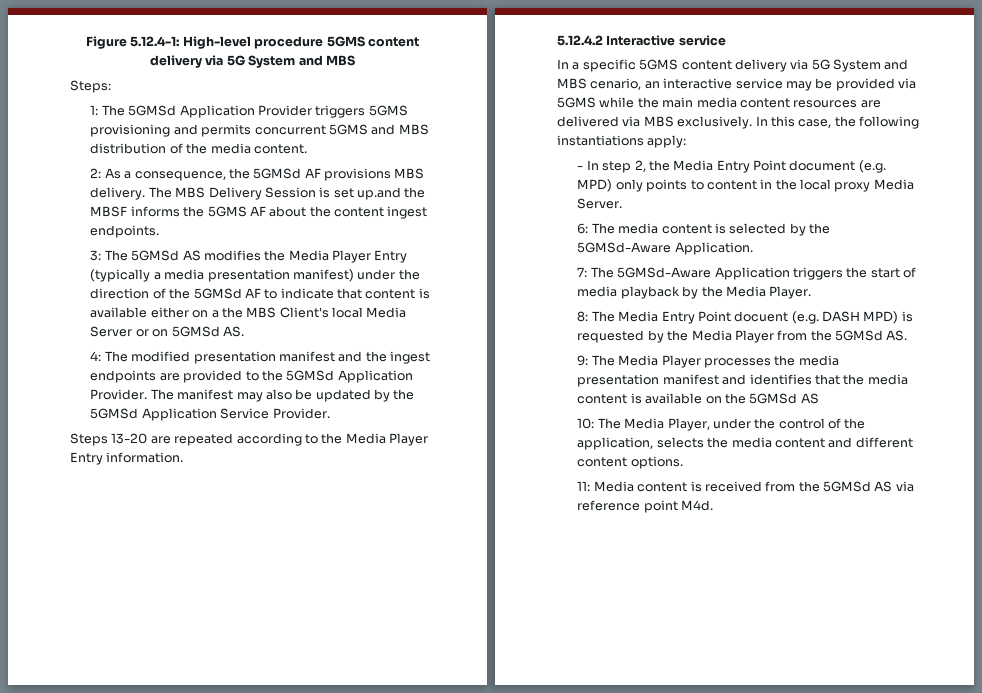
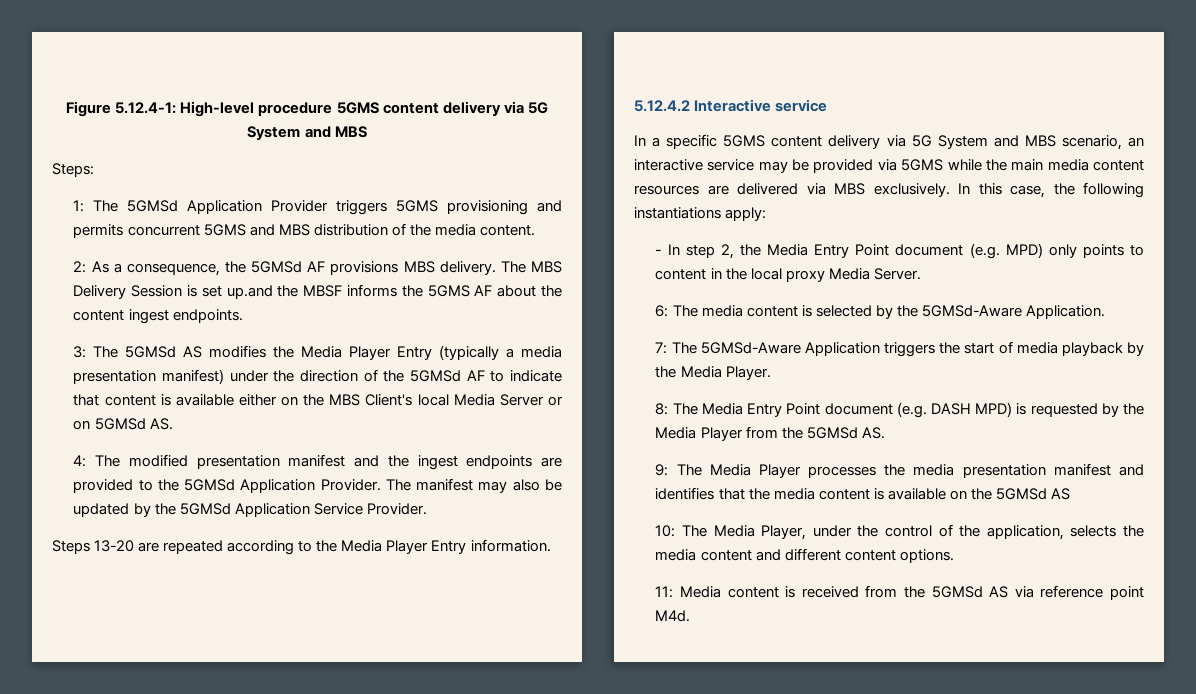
[211,310,219,318] a -> (299, 401) none
[590,78,642,90] cenario, -> [1061,135,1122,150] scenario,
[734,311,789,322] docuent -> [824,403,893,415] document

